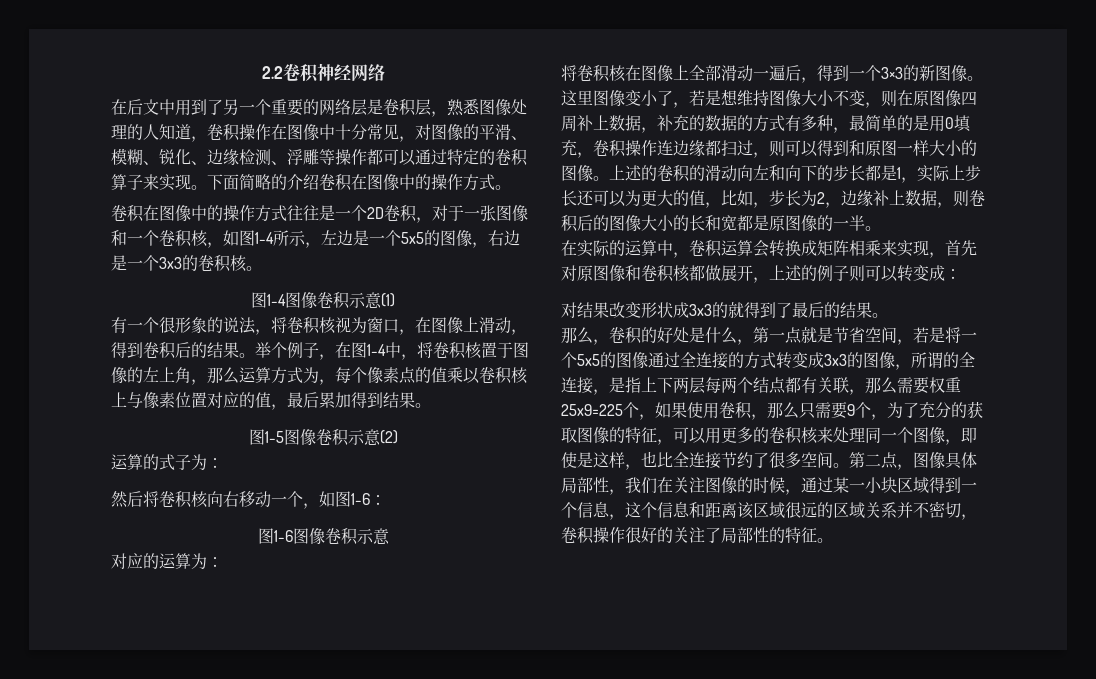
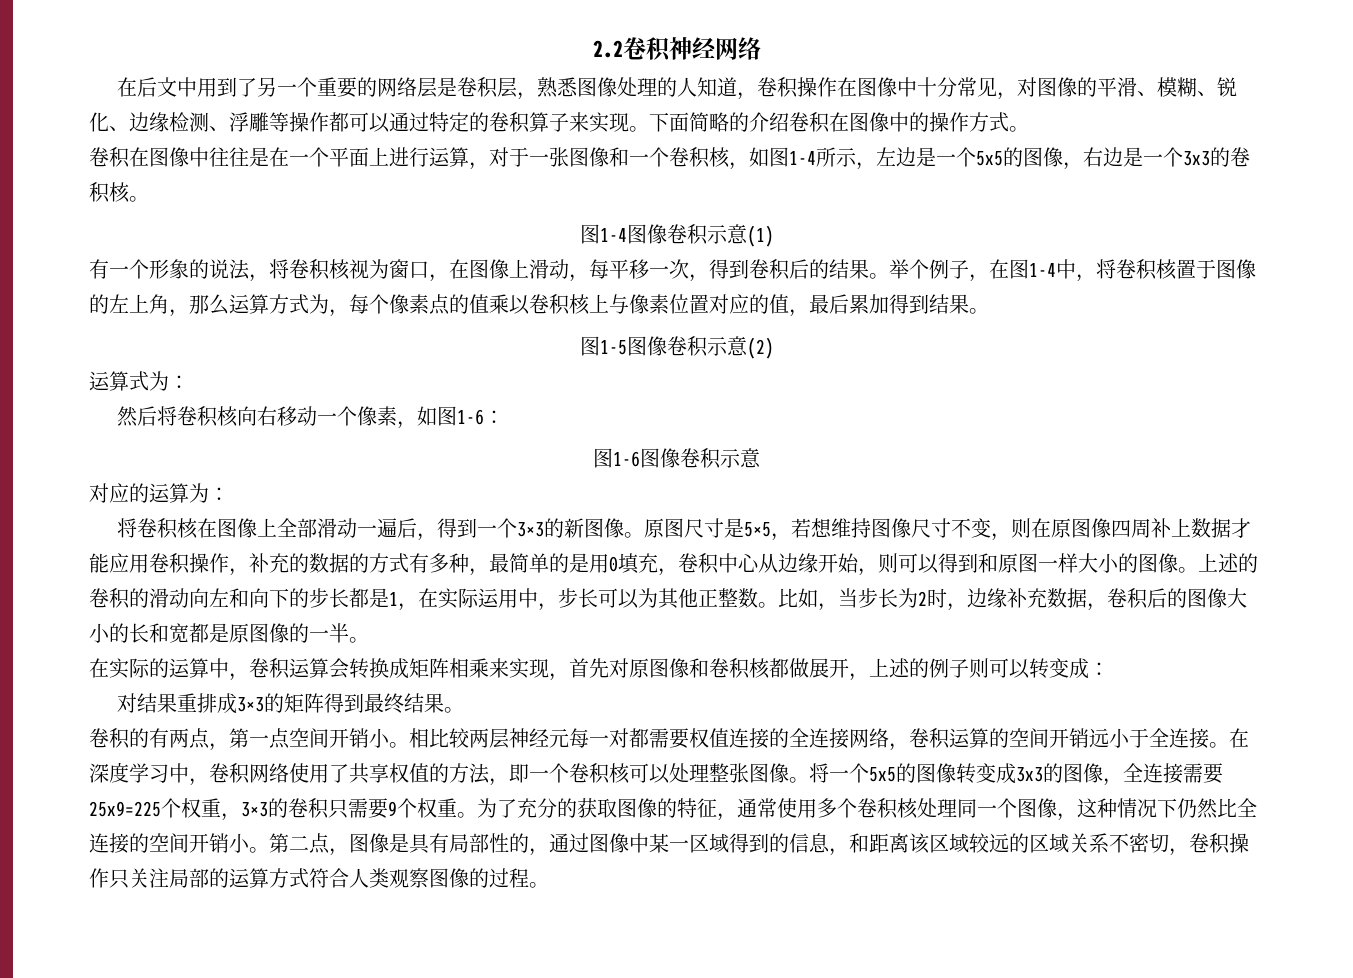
[207,205,417,222] 的操作方式往往是一个2D卷积 -> [209,147,469,167] 往往是在一个平面上进行运算
[159,317,175,333] 很 -> (149, 269) none
(527, 332) none -> [589,259,709,282] 每平移一次，
[143,454,191,470] 的式子 -> [129,371,149,391] 式
(303, 499) none -> [356,406,397,426] 像素
[561,90,721,108] 这里图像变小了，若是 -> [643,518,811,541] 原图尺寸是5×5，若
[801,90,834,106] 大小 -> [910,518,951,538] 尺寸
(641, 123) none -> [1230,518,1251,538] [89,553,229,574] 才能应用卷积操作
[625,140,753,156] 操作连边缘都扫过 -> [718,553,859,573] 中心从边缘开始
[917,165,981,182] [561,190,769,208] 实际上步长还可以为更大的值，比如， -> [418,588,858,611] 在实际运用中，步长可以为其他正整数。比如，当
(825, 198) none -> [927,588,947,608] 时
[889,190,969,208] 上数据，则 -> [1027,588,1107,611] 充数据，
[609,302,888,318] [561,327,977,345] [561,352,776,369] 改变形状成3x3的就得到了最后的结果。 // 那么，卷积的好处是什么，第一点就是节省空间，若是将一个5x5的图像通过全连接的方式 -> [176,693,464,714] [89,728,1249,751] [89,762,956,786] 重排成3×3的矩阵得到最终结果。 // 卷积的有两点，第一点空间开销小。相比较两层神经元每一对都需要权值连接的全连接网络，卷积运算的空间开销远小于全连接。在深度学习中，卷积网络使用了共享权值的方法，即一个卷积核可以处理整张图像。将一个5x5的图像
[911,352,975,368] [561,377,961,395] [561,402,799,420] 所谓的全连接，是指上下两层每两个结点都有关联，那么需要权重25x9=225个，如果使用卷积，那么 -> [1123,763,1223,784] [89,798,329,821] 全连接需要25x9=225个权重，3×3的卷积
[871,414,887,420] ， -> [417,798,477,818] 权重。
[673,427,977,445] [561,451,977,470] [561,477,977,495] [561,502,690,520] 可以用更多的卷积核来处理同一个图像，即使是这样，也比全连接节约了很多空间。第二点，图像具体局部性，我们在关注图像的时候，通过某一小块区域得到一个信息，这个信息 -> [737,798,1257,821] [89,833,849,856] 通常使用多个卷积核处理同一个图像，这种情况下仍然比全连接的空间开销小。第二点，图像是具有局部性的，通过图像中某一区域得到的信息，
[785,502,801,518] 很 -> [969,833,990,853] 较
[897,502,913,518] 并 -> (1109, 843) none
[625,527,817,544] 很好的关注了局部性的特征 -> [109,868,529,889] 只关注局部的运算方式符合人类观察图像的过程

